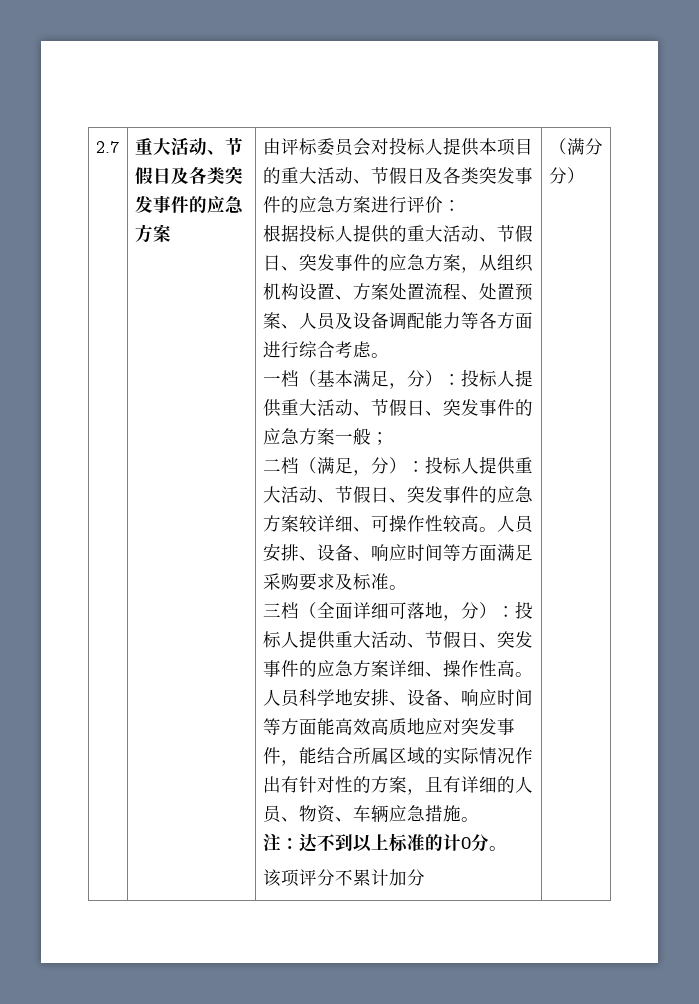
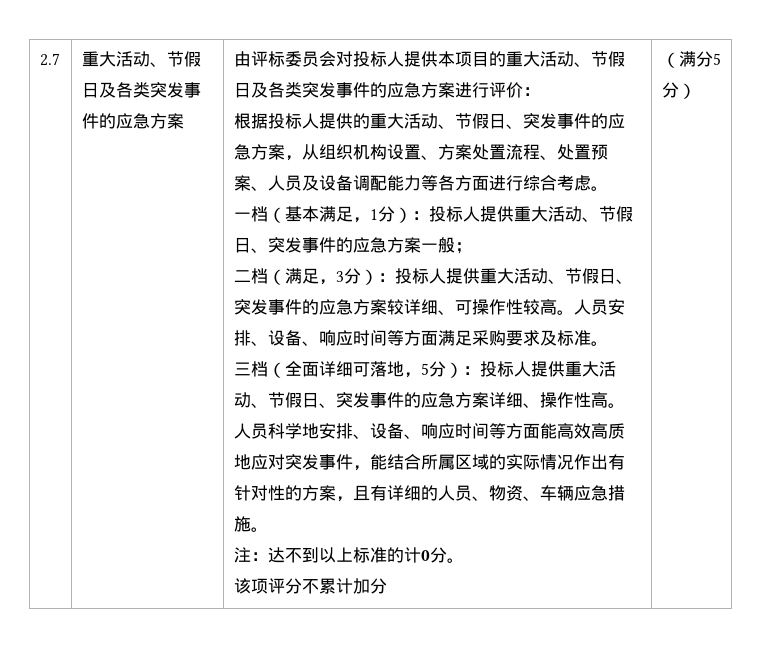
(407, 386) none -> [369,209,378,220] 1
(371, 473) none -> [335,271,344,282] 3
(461, 618) none -> [420,363,429,375] 5
(603, 146) none -> [712,53,721,65] 5

